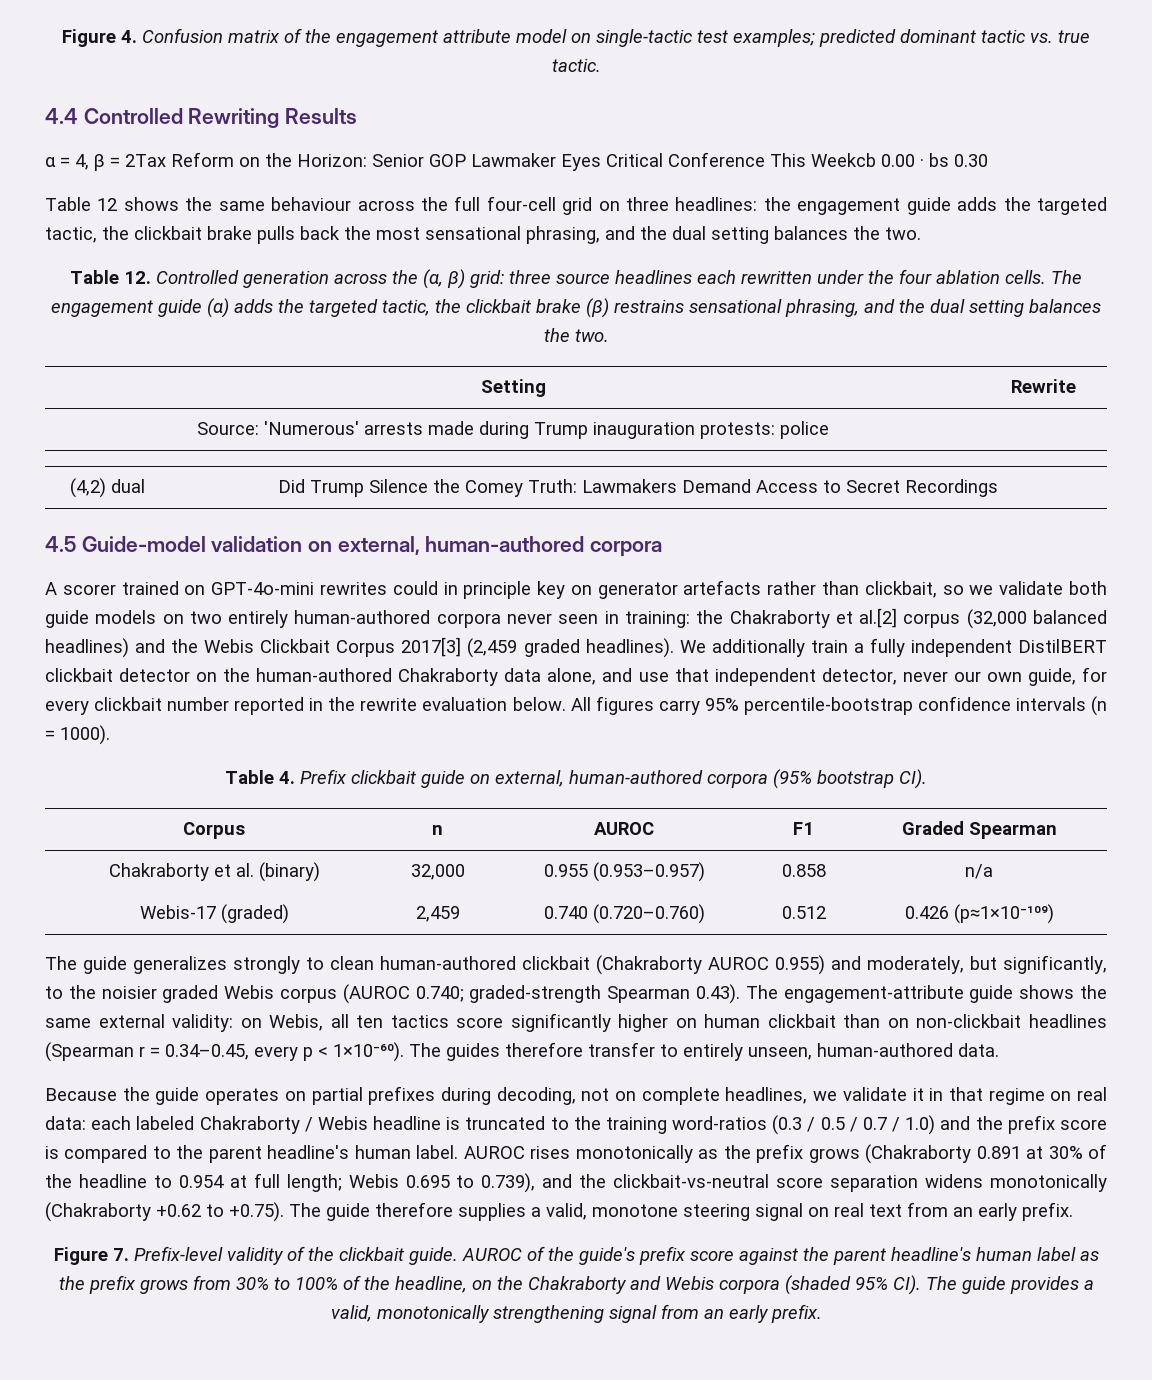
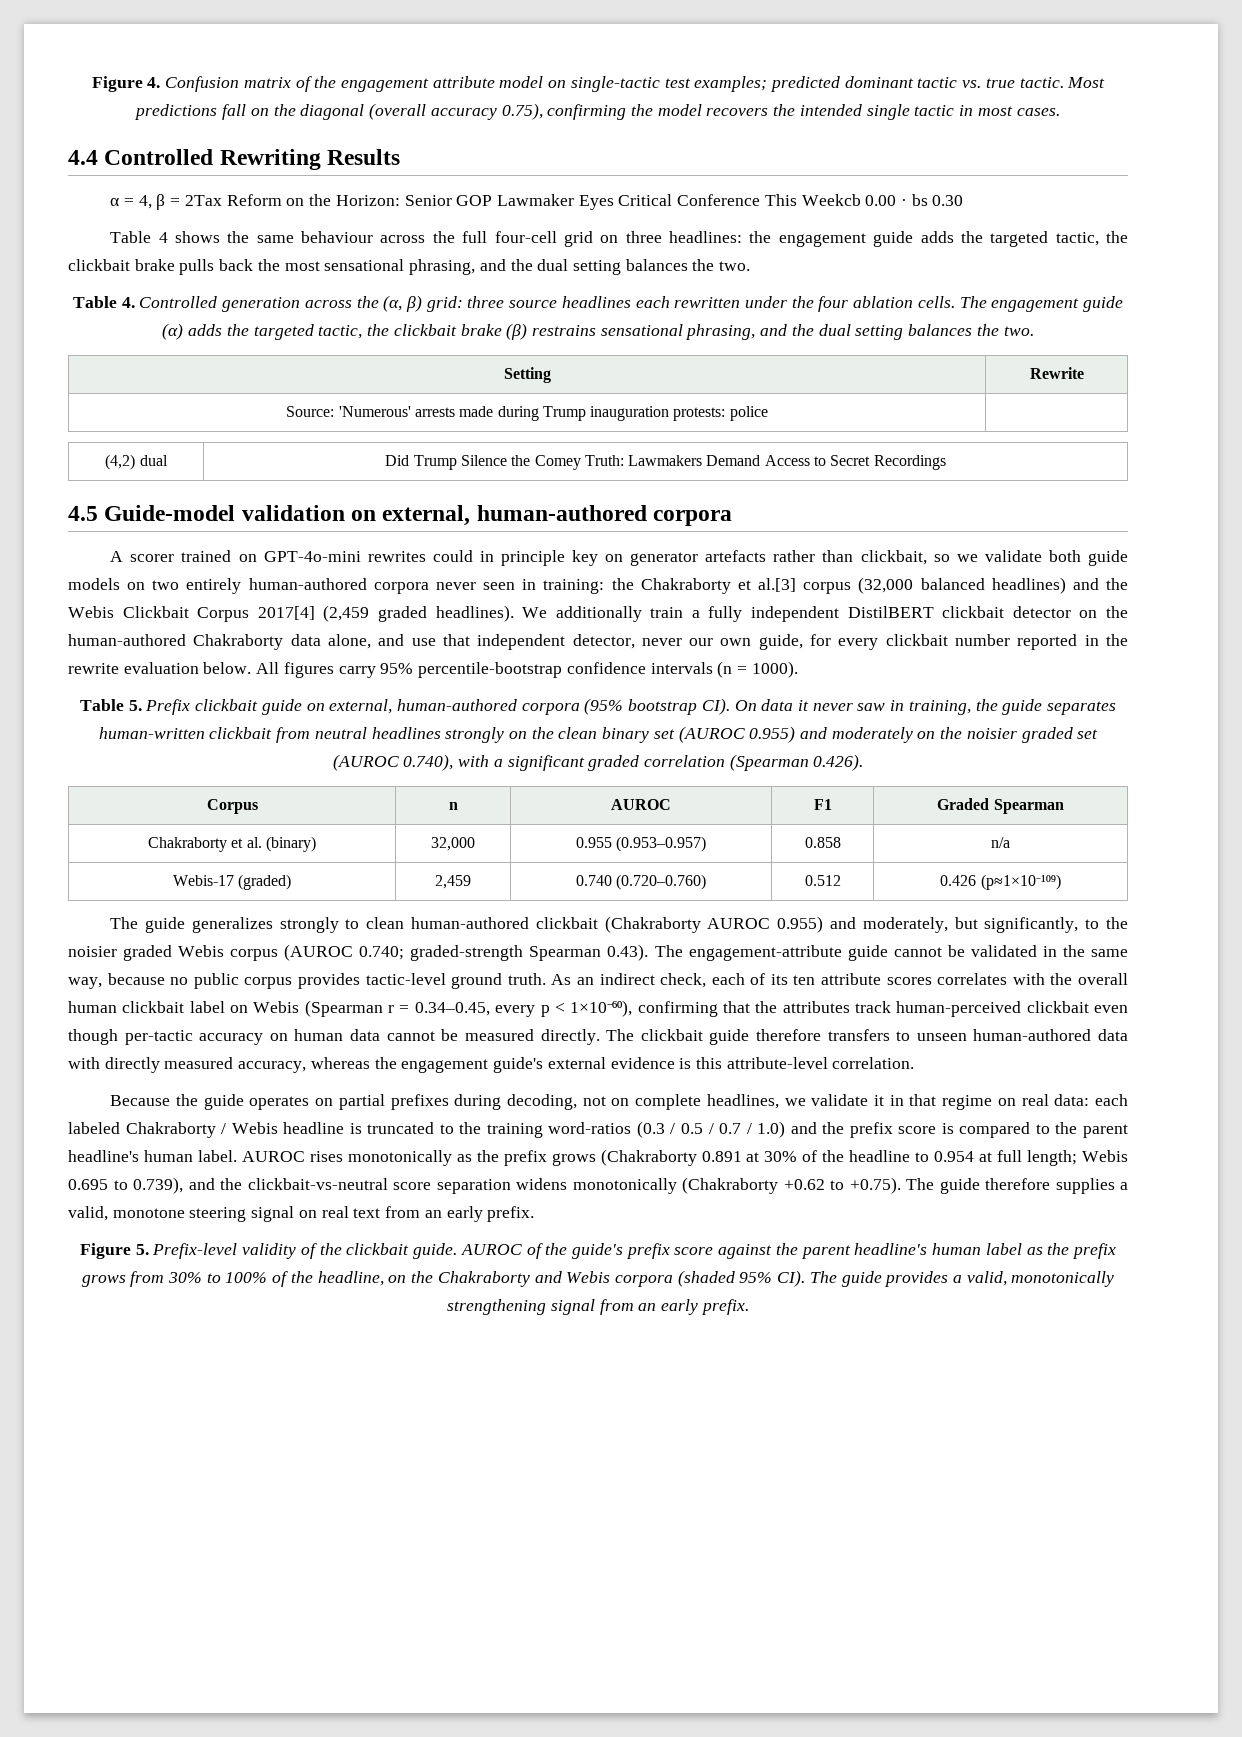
(601, 65) none -> [1067,77,1106,88] [134,103,1060,120] Most predictions fall on the diagonal (overall accuracy 0.75), confirming the model recovers the intended single tactic in most cases.
[97,198,118,211] 12 -> [158,232,168,243] 4
[124,271,151,284] 12. -> [121,297,135,308] 4.
[859,608,898,628] al.[2] -> [758,578,797,592] al.[3]
[401,637,462,657] 2017[3] -> [257,606,315,620] 2017[4]
[279,771,295,784] 4. -> [128,700,142,711] 5.
(927, 779) none -> [734,699,1117,715] [98,726,1099,743] [332,754,864,771] On data it never saw in training, the guide separates human-written clickbait from neutral headlines strongly on the clean binary set (AUROC 0.955) and moderately on the noisier graded set (AUROC 0.740), with a significant graded correlation (Spearman 0.426).
[1019,985,1107,999] [45,1013,1107,1032] shows the same external validity: on Webis, all ten tactics score significantly higher on human clickbait than on non-clickbait headlines -> [893,945,1128,957] [68,973,1129,989] [68,1001,300,1013] cannot be validated in the same way, because no public corpus provides tactic-level ground truth. As an indirect check, each of its ten attribute scores correlates with the overall human clickbait label on Webis
[333,1042,999,1062] 1×10⁻⁶⁰). The guides therefore transfer to entirely unseen, human-authored data. -> [570,1000,1129,1017] [68,1029,1128,1045] [68,1057,915,1073] 1×10⁻⁶⁰), confirming that the attributes track human-perceived clickbait even though per-tactic accuracy on human data cannot be measured directly. The clickbait guide therefore transfers to unseen human-authored data with directly measured accuracy, whereas the engagement guide's external evidence is this attribute-level correlation.
[112,1248,129,1261] 7. -> [135,1244,149,1255] 5.

